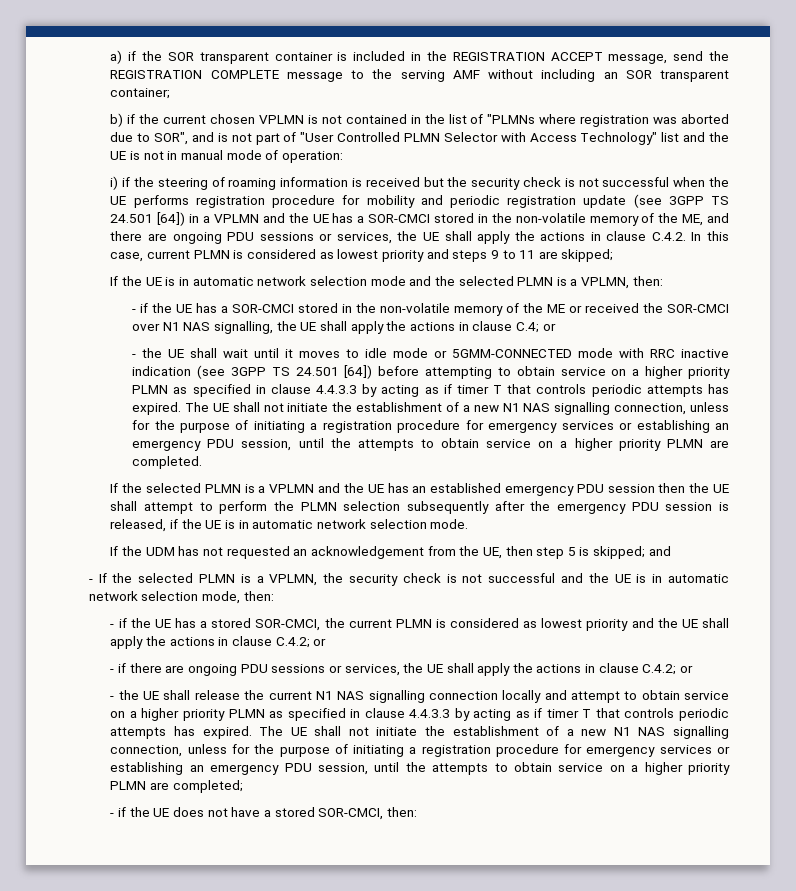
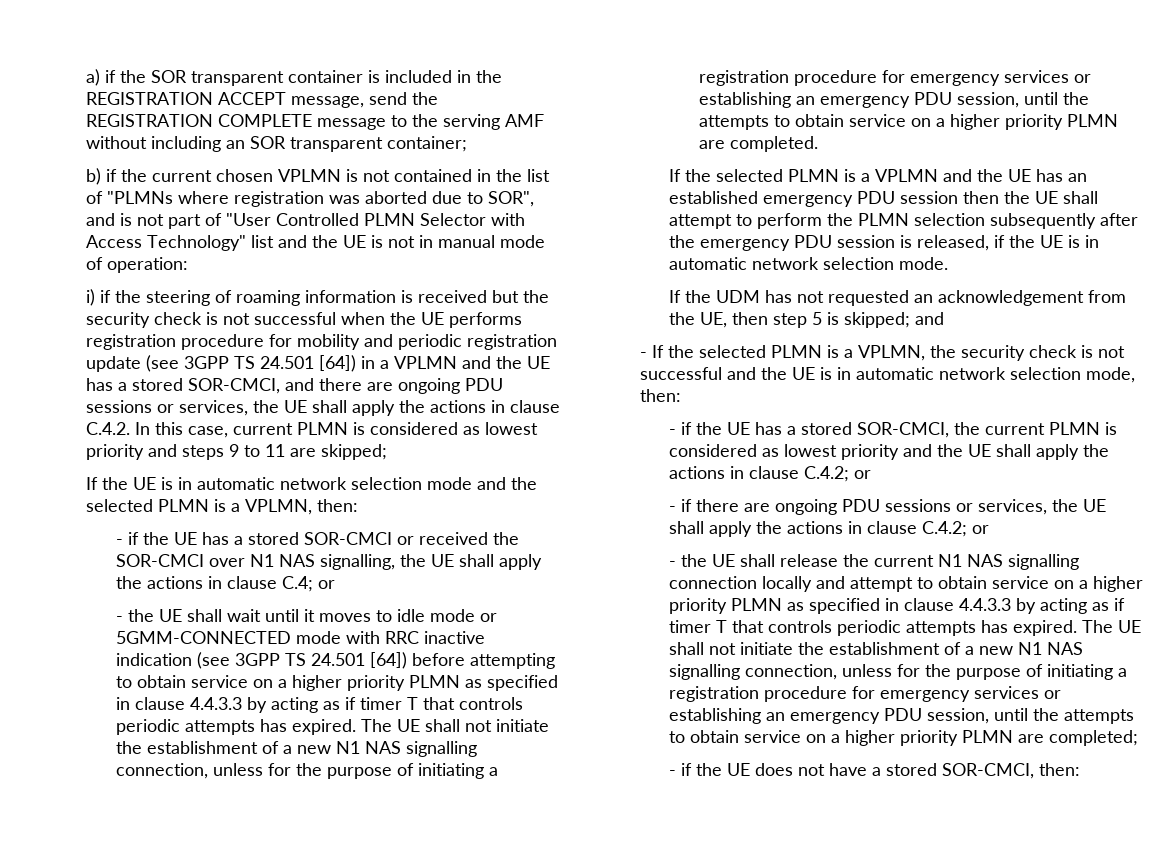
[368,213,704,226] SOR-CMCI stored in the non-volatile memory of the ME, -> [132,378,281,394] stored SOR-CMCI,
[232,303,566,316] SOR-CMCI stored in the non-volatile memory of the ME -> [247,532,392,545] stored SOR-CMCI

